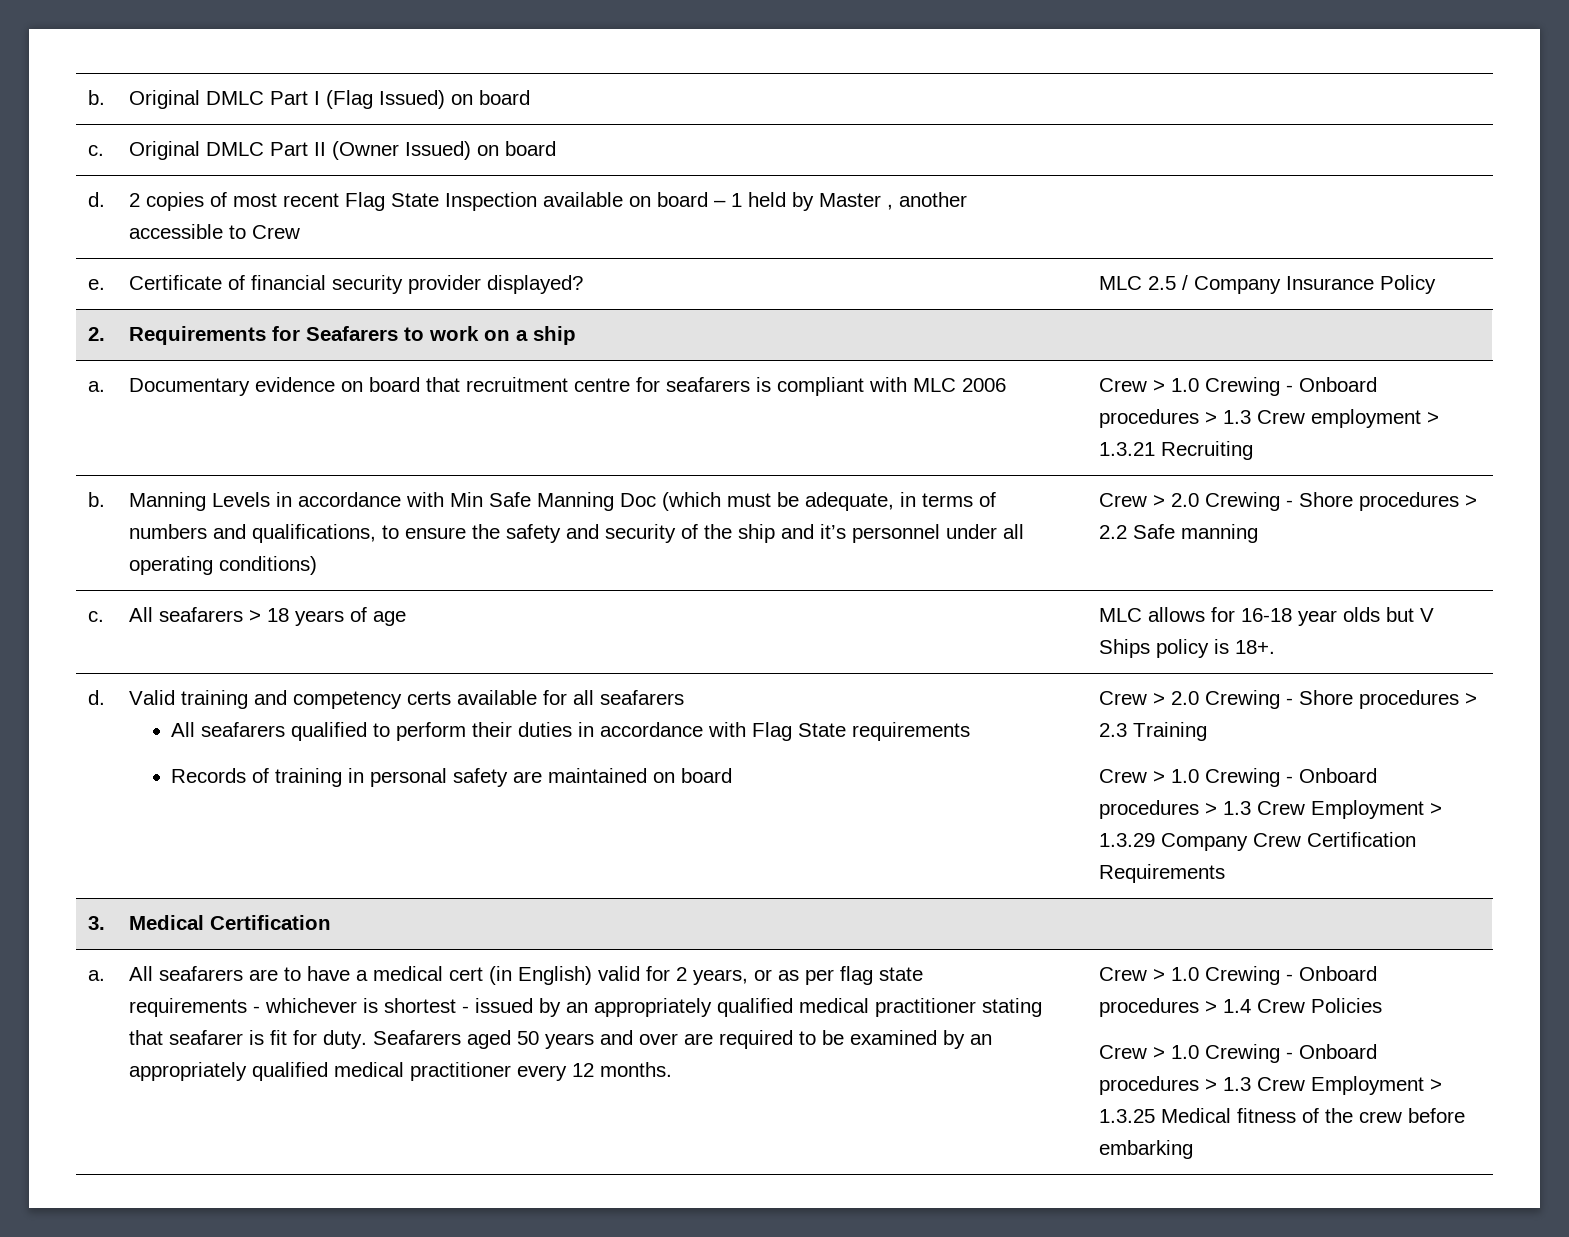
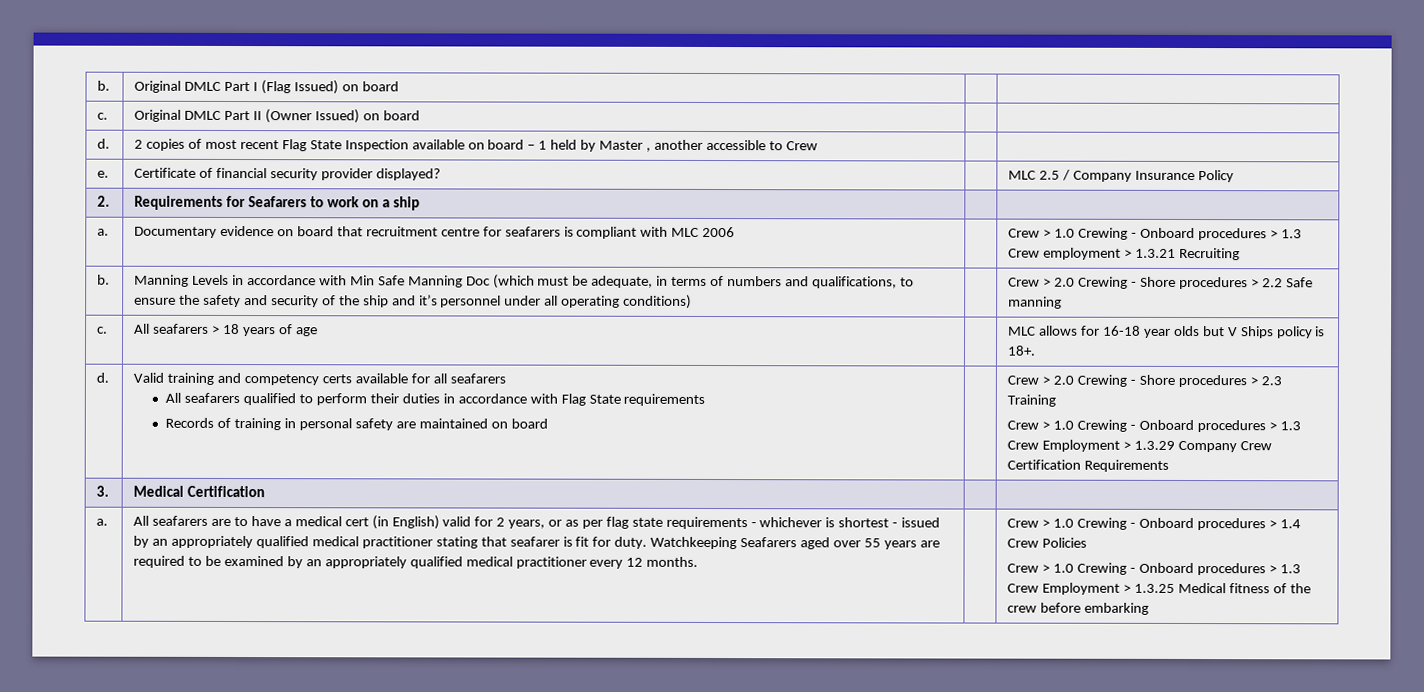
(367, 1039) none -> [650,536,738,550] Watchkeeping
[516,1030,678,1049] 50 years and over -> [832,538,917,550] over 55 years

